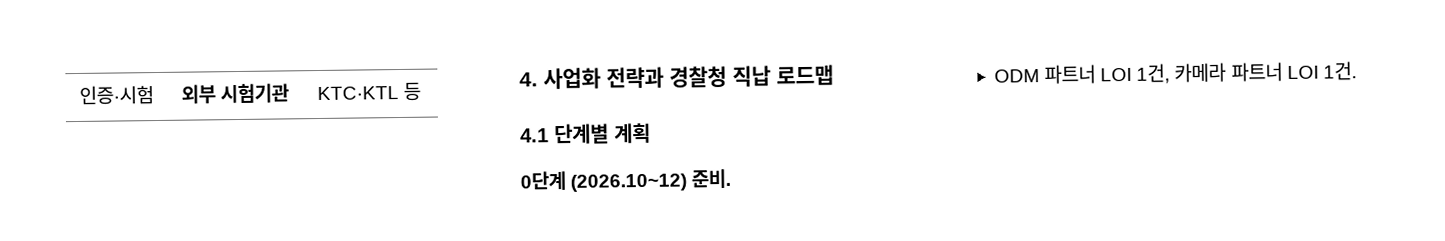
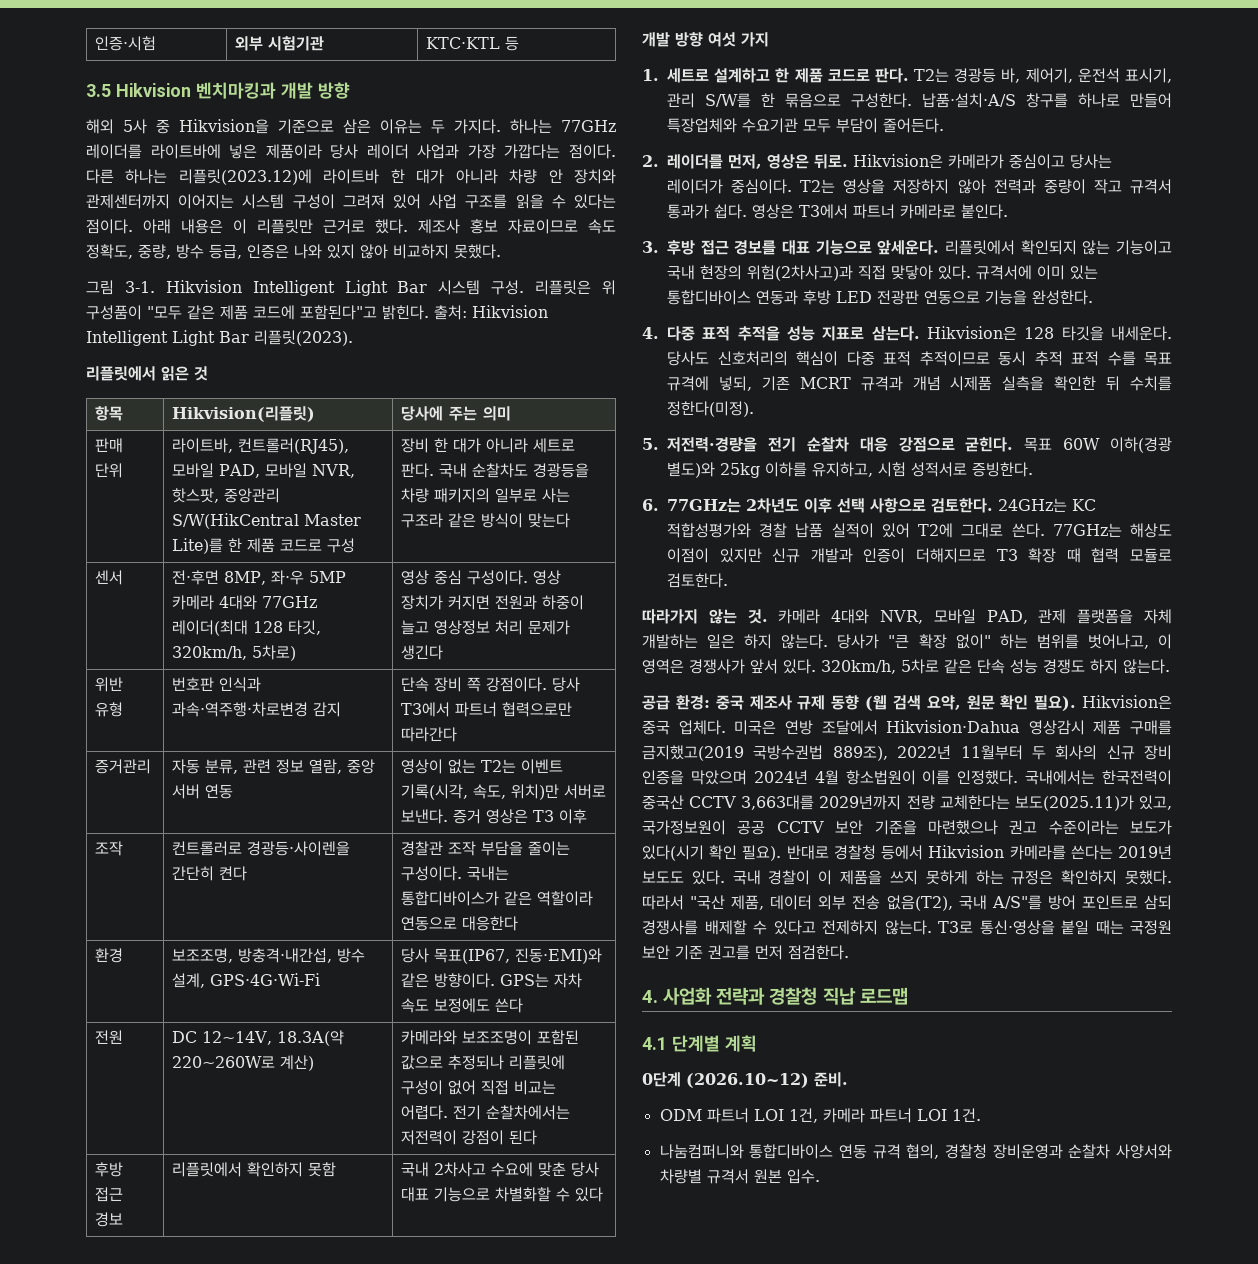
(421, 91) none -> [86,82,350,99] [86,119,616,134] [86,144,616,159] [86,169,617,185] [86,194,616,209] [86,219,616,234] [86,244,501,259] [86,280,617,296] [86,305,548,320] [86,330,353,346] [86,366,208,381] [94,406,123,421] [171,406,315,422] [400,406,511,421] [94,438,123,453] [94,463,123,478] [171,438,349,454] [171,463,355,478] [171,488,280,503] [171,513,361,529] [171,538,355,554] [400,438,575,453] [400,463,589,478] [400,488,570,503] [400,513,570,528] [94,570,123,585] [171,570,346,585] [171,595,317,610] [171,620,321,636] [171,645,296,661] [400,570,561,585] [400,595,584,610] [400,620,570,635] [400,645,443,660] [94,677,123,692] [94,702,123,717] [171,677,261,692] [171,702,341,717] [400,677,580,692] [400,702,572,717] [400,727,457,742] [94,759,151,774] [171,759,375,774] [171,784,233,799] [400,759,563,774] [400,784,606,800] [400,809,587,824] [94,841,123,856] [171,841,350,856] [171,866,247,881] [400,841,570,856] [400,866,509,881] [400,891,593,906] [400,916,518,931] [94,948,123,963] [171,948,365,963] [171,973,320,988] [400,948,602,964] [400,973,582,988] [400,998,523,1013] [94,1030,123,1044] [171,1030,344,1046] [171,1055,314,1071] [400,1030,579,1045] [400,1055,565,1070] [400,1080,556,1095] [400,1105,570,1120] [400,1130,537,1145] [94,1162,123,1177] [94,1187,123,1202] [94,1212,123,1227] [171,1162,336,1177] [400,1162,599,1177] [400,1187,603,1202] [642,32,769,47] [642,68,1172,83] [667,93,1172,108] [667,118,944,133] [642,154,1112,169] [667,179,1172,194] [667,204,1008,219] [642,240,1172,255] [667,265,1098,281] [667,290,1093,305] [642,326,1172,341] [667,351,1172,366] [667,376,1172,391] [667,401,754,417] [642,437,1172,453] [667,462,1033,478] [642,498,1096,513] [667,523,1172,538] [667,548,1172,563] [667,573,728,588] [642,609,1172,624] [642,634,1172,649] [642,659,1170,674] [642,695,1172,711] [642,720,1172,735] [642,745,1172,761] [642,770,1172,785] [642,795,1172,811] [642,820,1172,835] [642,845,1172,861] [642,870,1172,885] [642,895,1172,911] [642,920,1172,935] [642,945,849,960] // 3.5 Hikvision 벤치마킹과 개발 방향 // 해외 5사 중 Hikvision을 기준으로 삼은 이유는 두 가지다. 하나는 77GHz 레이더를 라이트바에 넣은 제품이라 당사 레이더 사업과 가장 가깝다는 점이다. 다른 하나는 리플릿(2023.12)에 라이트바 한 대가 아니라 차량 안 장치와 관제센터까지 이어지는 시스템 구성이 그려져 있어 사업 구조를 읽을 수 있다는 점이다. 아래 내용은 이 리플릿만 근거로 했다. 제조사 홍보 자료이므로 속도 정확도, 중량, 방수 등급, 인증은 나와 있지 않아 비교하지 못했다. // 그림 3-1. Hikvision Intelligent Light Bar 시스템 구성. 리플릿은 위 구성품이 "모두 같은 제품 코드에 포함된다"고 밝힌다. 출처: Hikvision Intelligent Light Bar 리플릿(2023). // 리플릿에서 읽은 것 // 항목 | Hikvision(리플릿) | 당사에 주는 의미 // 판매 단위 | 라이트바, 컨트롤러(RJ45), 모바일 PAD, 모바일 NVR, 핫스팟, 중앙관리 S/W(HikCentral Master Lite)를 한 제품 코드로 구성 | 장비 한 대가 아니라 세트로 판다. 국내 순찰차도 경광등을 차량 패키지의 일부로 사는 구조라 같은 방식이 맞는다 // 센서 | 전·후면 8MP, 좌·우 5MP 카메라 4대와 77GHz 레이더(최대 128 타깃, 320km/h, 5차로) | 영상 중심 구성이다. 영상 장치가 커지면 전원과 하중이 늘고 영상정보 처리 문제가 생긴다 // 위반 유형 | 번호판 인식과 과속·역주행·차로변경 감지 | 단속 장비 쪽 강점이다. 당사 T3에서 파트너 협력으로만 따라간다 // 증거관리 | 자동 분류, 관련 정보 열람, 중앙 서버 연동 | 영상이 없는 T2는 이벤트 기록(시각, 속도, 위치)만 서버로 보낸다. 증거 영상은 T3 이후 // 조작 | 컨트롤러로 경광등·사이렌을 간단히 켠다 | 경찰관 조작 부담을 줄이는 구성이다. 국내는 통합디바이스가 같은 역할이라 연동으로 대응한다 // 환경 | 보조조명, 방충격·내간섭, 방수 설계, GPS·4G·Wi-Fi | 당사 목표(IP67, 진동·EMI)와 같은 방향이다. GPS는 자차 속도 보정에도 쓴다 // 전원 | DC 12~14V, 18.3A(약 220~260W로 계산) | 카메라와 보조조명이 포함된 값으로 추정되나 리플릿에 구성이 없어 직접 비교는 어렵다. 전기 순찰차에서는 저전력이 강점이 된다 // 후방 접근 경보 | 리플릿에서 확인하지 못함 | 국내 2차사고 수요에 맞춘 당사 대표 기능으로 차별화할 수 있다 // 개발 방향 여섯 가지 // 1. 세트로 설계하고 한 제품 코드로 판다. T2는 경광등 바, 제어기, 운전석 표시기, 관리 S/W를 한 묶음으로 구성한다. 납품·설치·A/S 창구를 하나로 만들어 특장업체와 수요기관 모두 부담이 줄어든다. // 2. 레이더를 먼저, 영상은 뒤로. Hikvision은 카메라가 중심이고 당사는 레이더가 중심이다. T2는 영상을 저장하지 않아 전력과 중량이 작고 규격서 통과가 쉽다. 영상은 T3에서 파트너 카메라로 붙인다. // 3. 후방 접근 경보를 대표 기능으로 앞세운다. 리플릿에서 확인되지 않는 기능이고 국내 현장의 위험(2차사고)과 직접 맞닿아 있다. 규격서에 이미 있는 통합디바이스 연동과 후방 LED 전광판 연동으로 기능을 완성한다. // 4. 다중 표적 추적을 성능 지표로 삼는다. Hikvision은 128 타깃을 내세운다. 당사도 신호처리의 핵심이 다중 표적 추적이므로 동시 추적 표적 수를 목표 규격에 넣되, 기존 MCRT 규격과 개념 시제품 실측을 확인한 뒤 수치를 정한다(미정). // 5. 저전력·경량을 전기 순찰차 대응 강점으로 굳힌다. 목표 60W 이하(경광 별도)와 25kg 이하를 유지하고, 시험 성적서로 증빙한다. // 6. 77GHz는 2차년도 이후 선택 사항으로 검토한다. 24GHz는 KC 적합성평가와 경찰 납품 실적이 있어 T2에 그대로 쓴다. 77GHz는 해상도 이점이 있지만 신규 개발과 인증이 더해지므로 T3 확장 때 협력 모듈로 검토한다. // 따라가지 않는 것. 카메라 4대와 NVR, 모바일 PAD, 관제 플랫폼을 자체 개발하는 일은 하지 않는다. 당사가 "큰 확장 없이" 하는 범위를 벗어나고, 이 영역은 경쟁사가 앞서 있다. 320km/h, 5차로 같은 단속 성능 경쟁도 하지 않는다. // 공급 환경: 중국 제조사 규제 동향 (웹 검색 요약, 원문 확인 필요). Hikvision은 중국 업체다. 미국은 연방 조달에서 Hikvision·Dahua 영상감시 제품 구매를 금지했고(2019 국방수권법 889조), 2022년 11월부터 두 회사의 신규 장비 인증을 막았으며 2024년 4월 항소법원이 이를 인정했다. 국내에서는 한국전력이 중국산 CCTV 3,663대를 2029년까지 전량 교체한다는 보도(2025.11)가 있고, 국가정보원이 공공 CCTV 보안 기준을 마련했으나 권고 수준이라는 보도가 있다(시기 확인 필요). 반대로 경찰청 등에서 Hikvision 카메라를 쓴다는 2019년 보도도 있다. 국내 경찰이 이 제품을 쓰지 못하게 하는 규정은 확인하지 못했다. 따라서 "국산 제품, 데이터 외부 전송 없음(T2), 국내 A/S"를 방어 포인트로 삼되 경쟁사를 배제할 수 있다고 전제하지 않는다. T3로 통신·영상을 붙일 때는 국정원 보안 기준 권고를 먼저 점검한다.
(1357, 71) none -> [659,1144,1172,1159] [659,1169,820,1184] // 나눔컴퍼니와 통합디바이스 연동 규격 협의, 경찰청 장비운영과 순찰차 사양서와 차량별 규격서 원본 입수.

